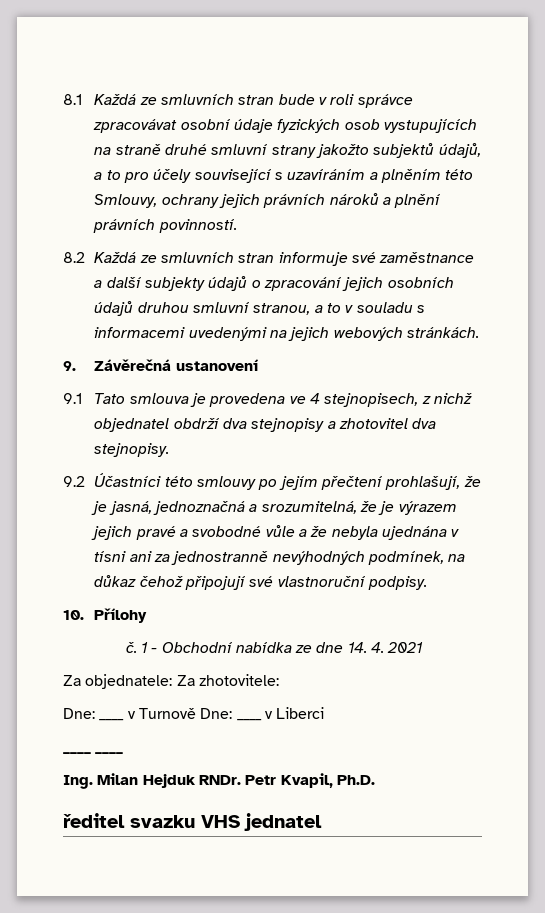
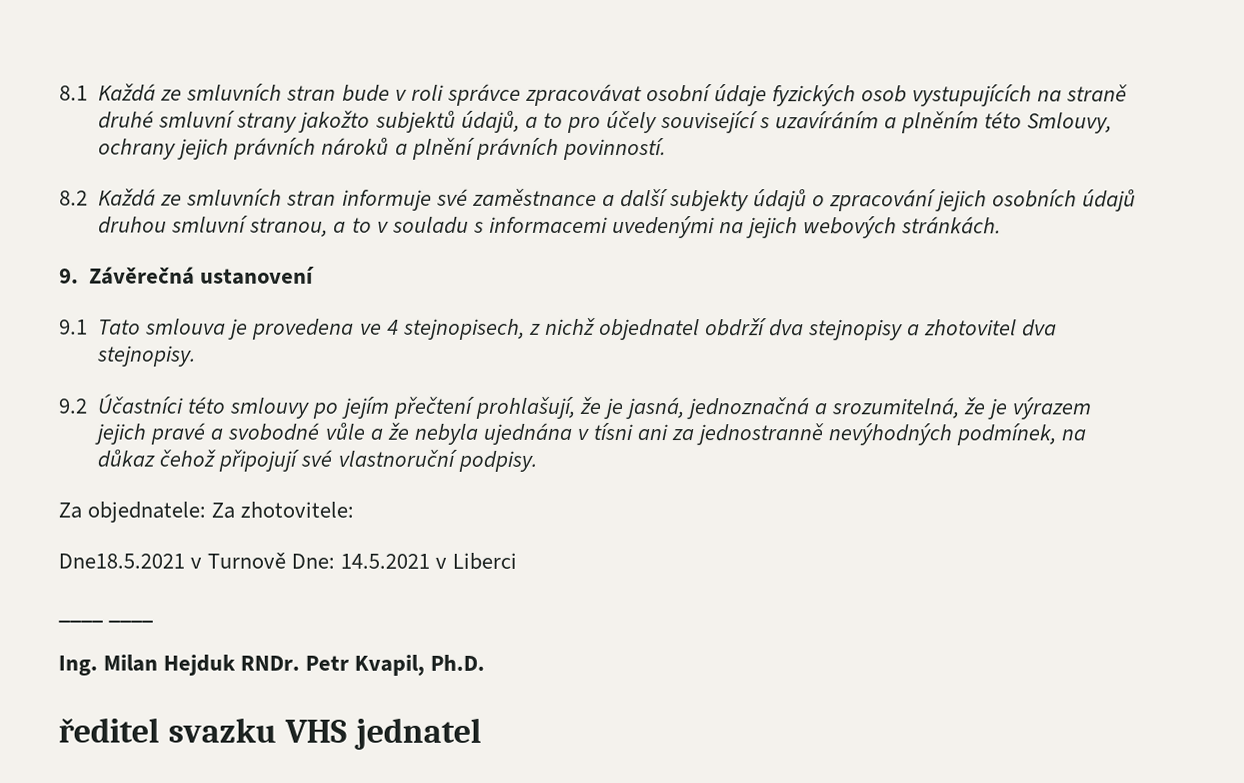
[63,608,148,623] [125,642,424,653] // 10. Přílohy // č. 1 - Obchodní nabídka ze dne 14. 4. 2021 -> (537, 461) none
[63,708,95,719] [99,719,125,721] Dne: ____ -> [58,553,185,569] Dne18.5.2021
[236,719,262,721] ____ -> [340,553,431,569] 14.5.2021

